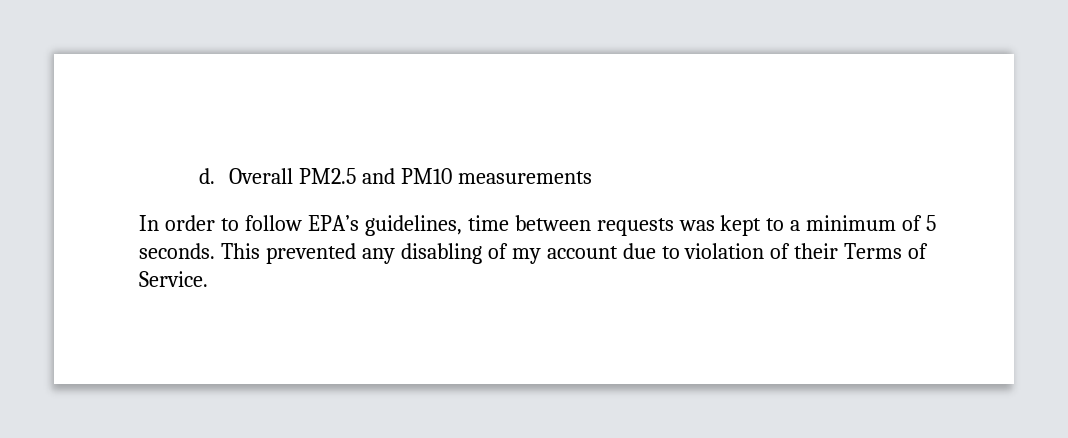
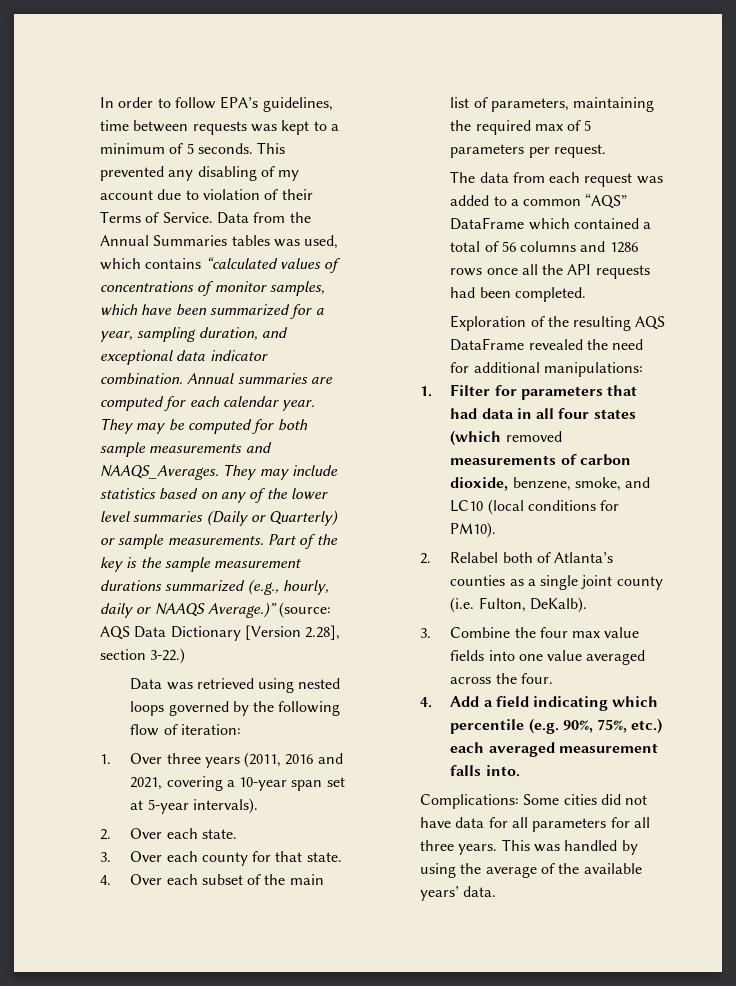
[199,168,593,184] d. Overall PM2.5 and PM10 measurements // -> (100, 102) none
(209, 279) none -> [217,212,311,224] [100,235,339,249] [100,257,342,273] [100,281,326,296] [100,304,324,319] [100,327,289,342] [100,350,268,365] [100,373,334,385] [100,396,316,411] [100,418,308,434] [100,442,272,457] [100,464,339,480] [100,488,329,503] [100,510,339,526] [100,534,338,549] [100,557,302,572] [100,579,330,595] [100,602,332,618] [100,625,341,641] [100,648,186,664] [130,678,341,693] [130,701,341,716] [130,724,241,736] [100,752,343,768] [130,776,345,791] [130,798,258,814] [100,828,237,840] [100,851,342,866] [100,874,324,885] [450,97,655,112] [450,120,592,135] [450,144,606,158] [450,171,663,187] [450,193,628,209] [450,217,652,230] [450,241,638,253] [450,264,650,279] [450,287,586,302] [450,315,666,331] [450,338,644,351] [450,362,643,377] [420,384,638,400] [450,408,636,419] [450,430,562,446] [450,454,631,466] [450,477,651,491] [450,499,620,515] [450,522,497,538] [420,552,614,564] [450,575,663,590] [450,597,587,613] [420,627,640,638] [450,650,646,665] [450,673,553,684] [420,696,659,711] [450,718,663,734] [450,742,658,757] [450,765,520,777] [420,794,648,809] [420,817,651,832] [420,839,638,855] [420,863,642,878] [420,886,497,901] Data from the Annual Summaries tables was used, which contains “calculated values of concentrations of monitor samples, which have been summarized for a year, sampling duration, and exceptional data indicator combination. Annual summaries are computed for each calendar year. They may be computed for both sample measurements and NAAQS_Averages. They may include statistics based on any of the lower level summaries (Daily or Quarterly) or sample measurements. Part of the key is the sample measurement durations summarized (e.g., hourly, daily or NAAQS Average.)” (source: AQS Data Dictionary [Version 2.28], section 3-22.) // Data was retrieved using nested loops governed by the following flow of iteration: // 1. Over three years (2011, 2016 and 2021, covering a 10-year span set at 5-year intervals). // 2. Over each state. // 3. Over each county for that state. // 4. Over each subset of the main list of parameters, maintaining the required max of 5 parameters per request. // The data from each request was added to a common “AQS” DataFrame which contained a total of 56 columns and 1286 rows once all the API requests had been completed. // Exploration of the resulting AQS DataFrame revealed the need for additional manipulations: // 1. Filter for parameters that had data in all four states (which removed measurements of carbon dioxide, benzene, smoke, and LC10 (local conditions for PM10). // 2. Relabel both of Atlanta’s counties as a single joint county (i.e. Fulton, DeKalb). // 3. Combine the four max value fields into one value averaged across the four. // 4. Add a field indicating which percentile (e.g. 90%, 75%, etc.) each averaged measurement falls into. // Complications: Some cities did not have data for all parameters for all three years. This was handled by using the average of the available years’ data.

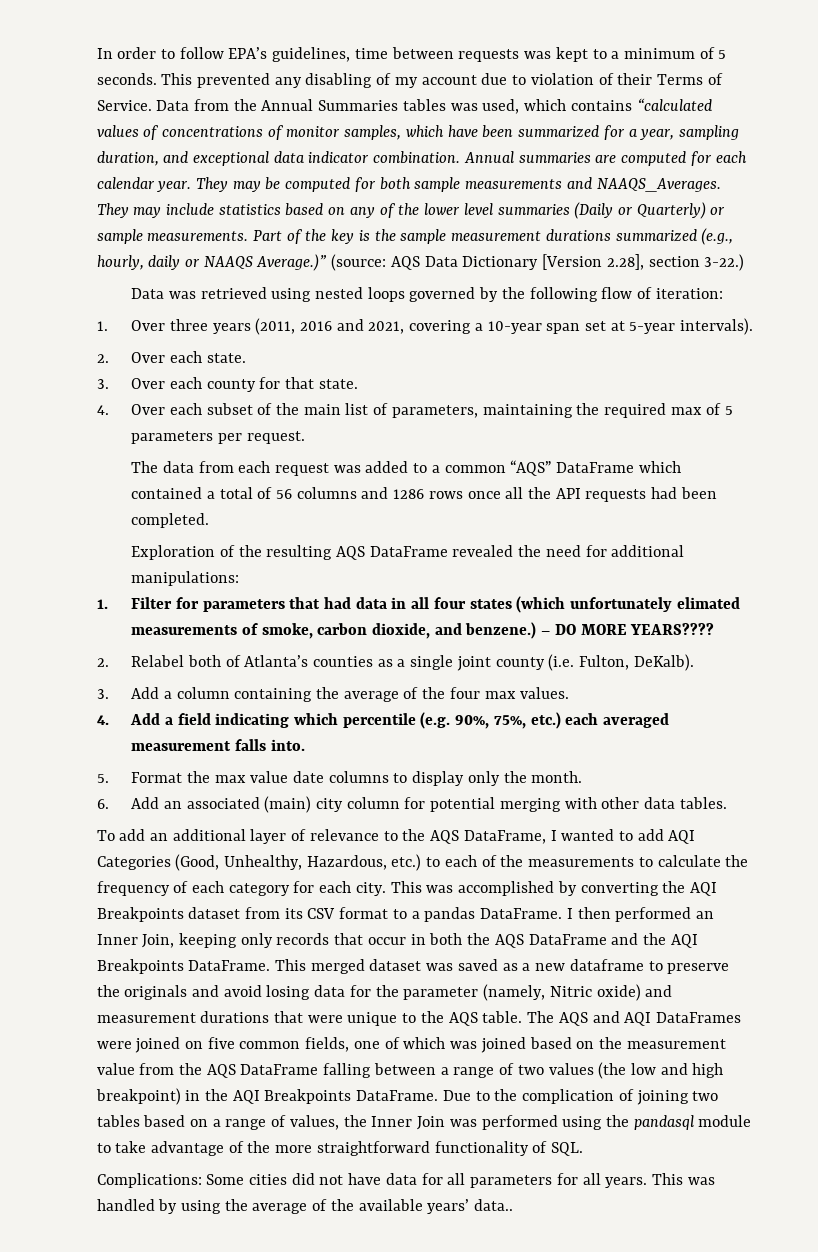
[505,431,562,442] removed -> [570,597,740,612] unfortunately elimated
(577, 459) none -> [261,623,313,639] smoke,
[512,477,651,491] [450,499,620,515] [450,522,497,538] benzene, smoke, and LC10 (local conditions for PM10). -> [434,622,715,639] and benzene.) – DO MORE YEARS????
[450,627,640,638] [450,650,646,665] [450,673,553,684] Combine the four max value fields into one value averaged across the four. -> [131,687,570,702] Add a column containing the average of the four max values.
(520, 771) none -> [96,771,583,786] [96,796,727,813] [96,829,696,844] [96,854,749,871] [96,881,717,896] [96,907,714,922] [96,933,698,948] [96,959,730,974] [96,984,673,1001] [96,1011,741,1026] [96,1037,726,1053] [96,1062,724,1079] [95,1088,719,1105] [96,1115,752,1130] [96,1141,584,1156] // 5. Format the max value date columns to display only the month. // 6. Add an associated (main) city column for potential merging with other data tables. // To add an additional layer of relevance to the AQS DataFrame, I wanted to add AQI Categories (Good, Unhealthy, Hazardous, etc.) to each of the measurements to calculate the frequency of each category for each city. This was accomplished by converting the AQI Breakpoints dataset from its CSV format to a pandas DataFrame. I then performed an Inner Join, keeping only records that occur in both the AQS DataFrame and the AQI Breakpoints DataFrame. This merged dataset was saved as a new dataframe to preserve the originals and avoid losing data for the parameter (namely, Nitric oxide) and measurement durations that were unique to the AQS table. The AQS and AQI DataFrames were joined on five common fields, one of which was joined based on the measurement value from the AQS DataFrame falling between a range of two values (the low and high breakpoint) in the AQI Breakpoints DataFrame. Due to the complication of joining two tables based on a range of values, the Inner Join was performed using the pandasql module to take advantage of the more straightforward functionality of SQL.
[420,840,455,851] three -> (601, 1179) none
[463,886,497,897] data. -> [474,1199,514,1211] data..

